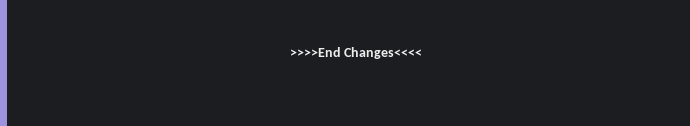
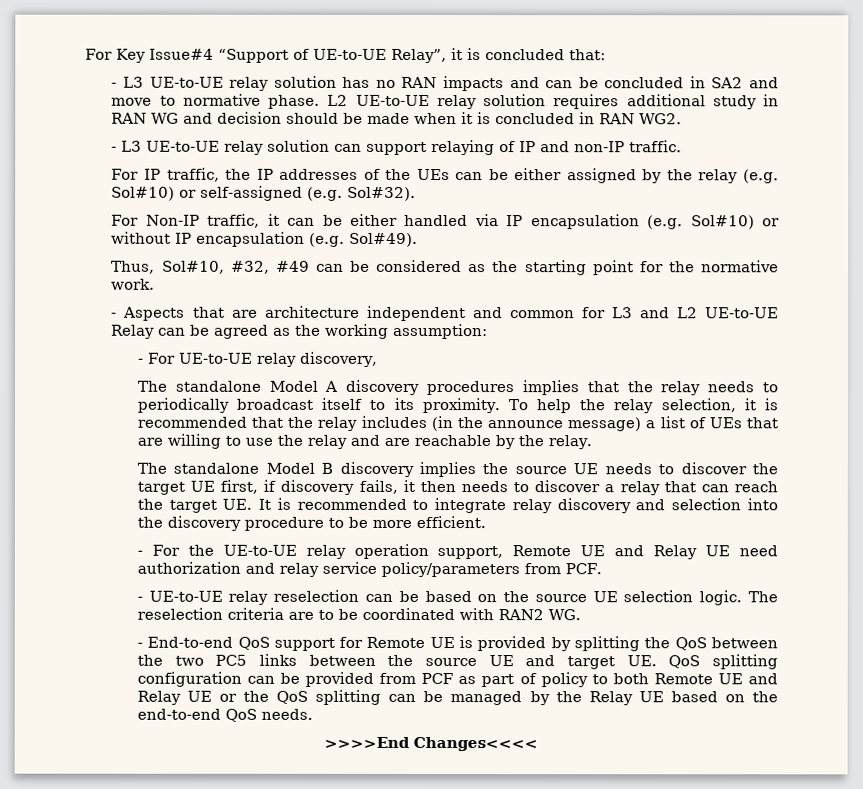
(289, 52) none -> [85,48,606,64] [111,75,780,92] [111,93,779,110] [111,111,683,125] [111,139,683,156] [111,167,779,184] [111,185,417,201] [111,213,781,230] [111,231,419,247] [111,259,780,276] [111,278,156,290] [111,305,780,322] [111,323,489,340] [137,351,378,367] [137,379,779,396] [136,397,779,414] [136,415,778,432] [136,433,592,450] [136,461,778,478] [136,479,778,496] [136,497,779,514] [136,515,486,531] [136,543,778,560] [136,561,602,578] [136,589,779,606] [136,607,581,621] [136,636,779,652] [136,653,778,670] [136,671,778,688] [136,689,778,706] [136,708,313,722] For Key Issue#4 “Support of UE-to-UE Relay”, it is concluded that: // - L3 UE-to-UE relay solution has no RAN impacts and can be concluded in SA2 and move to normative phase. L2 UE-to-UE relay solution requires additional study in RAN WG and decision should be made when it is concluded in RAN WG2. // - L3 UE-to-UE relay solution can support relaying of IP and non-IP traffic. // For IP traffic, the IP addresses of the UEs can be either assigned by the relay (e.g. Sol#10) or self-assigned (e.g. Sol#32). // For Non-IP traffic, it can be either handled via IP encapsulation (e.g. Sol#10) or without IP encapsulation (e.g. Sol#49). // Thus, Sol#10, #32, #49 can be considered as the starting point for the normative work. // - Aspects that are architecture independent and common for L3 and L2 UE-to-UE Relay can be agreed as the working assumption: // - For UE-to-UE relay discovery, // The standalone Model A discovery procedures implies that the relay needs to periodically broadcast itself to its proximity. To help the relay selection, it is recommended that the relay includes (in the announce message) a list of UEs that are willing to use the relay and are reachable by the relay. // The standalone Model B discovery implies the source UE needs to discover the target UE first, if discovery fails, it then needs to discover a relay that can reach the target UE. It is recommended to integrate relay discovery and selection into the discovery procedure to be more efficient. // - For the UE-to-UE relay operation support, Remote UE and Relay UE need authorization and relay service policy/parameters from PCF. // - UE-to-UE relay reselection can be based on the source UE selection logic. The reselection criteria are to be coordinated with RAN2 WG. // - End-to-end QoS support for Remote UE is provided by splitting the QoS between the two PC5 links between the source UE and target UE. QoS splitting configuration can be provided from PCF as part of policy to both Remote UE and Relay UE or the QoS splitting can be managed by the Relay UE based on the end-to-end QoS needs. //

